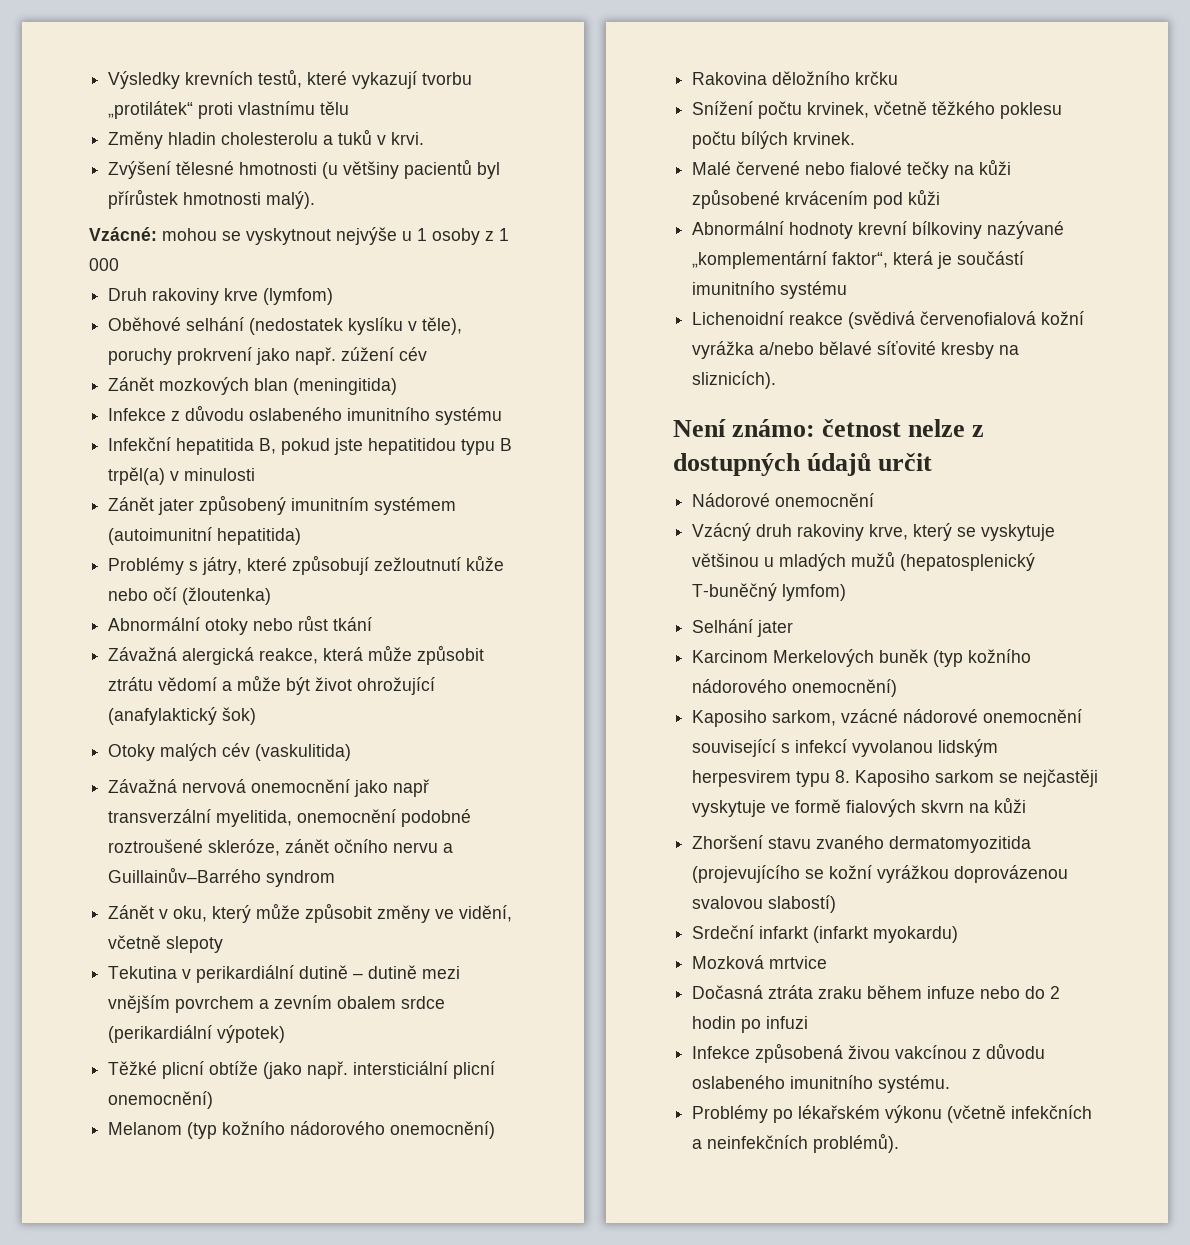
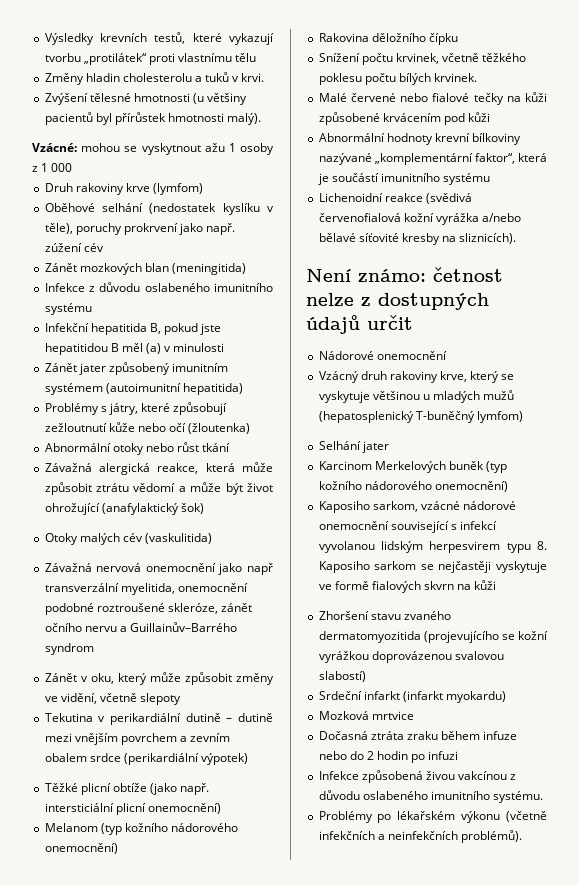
[336,227,412,245] nejvýše u -> [204,143,225,152] ažu
[461,438,513,455] [108,467,166,485] typu B trpěl(a) -> [110,343,161,354] B měl (a)
[855,71,899,85] krčku -> [428,33,458,45] čípku

